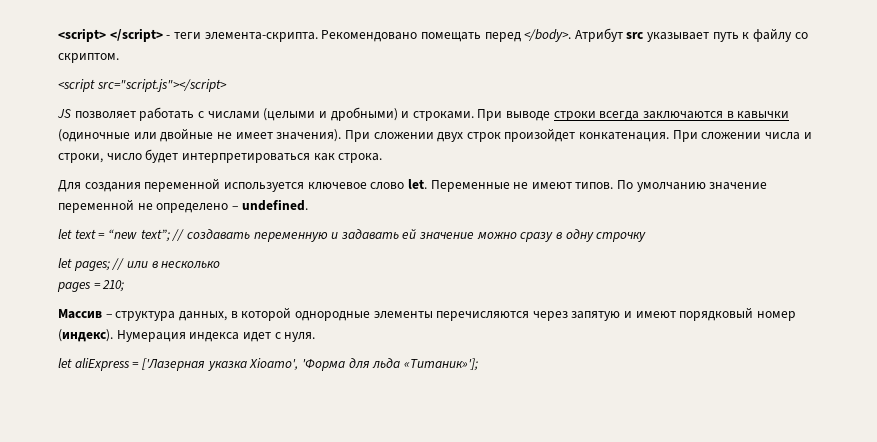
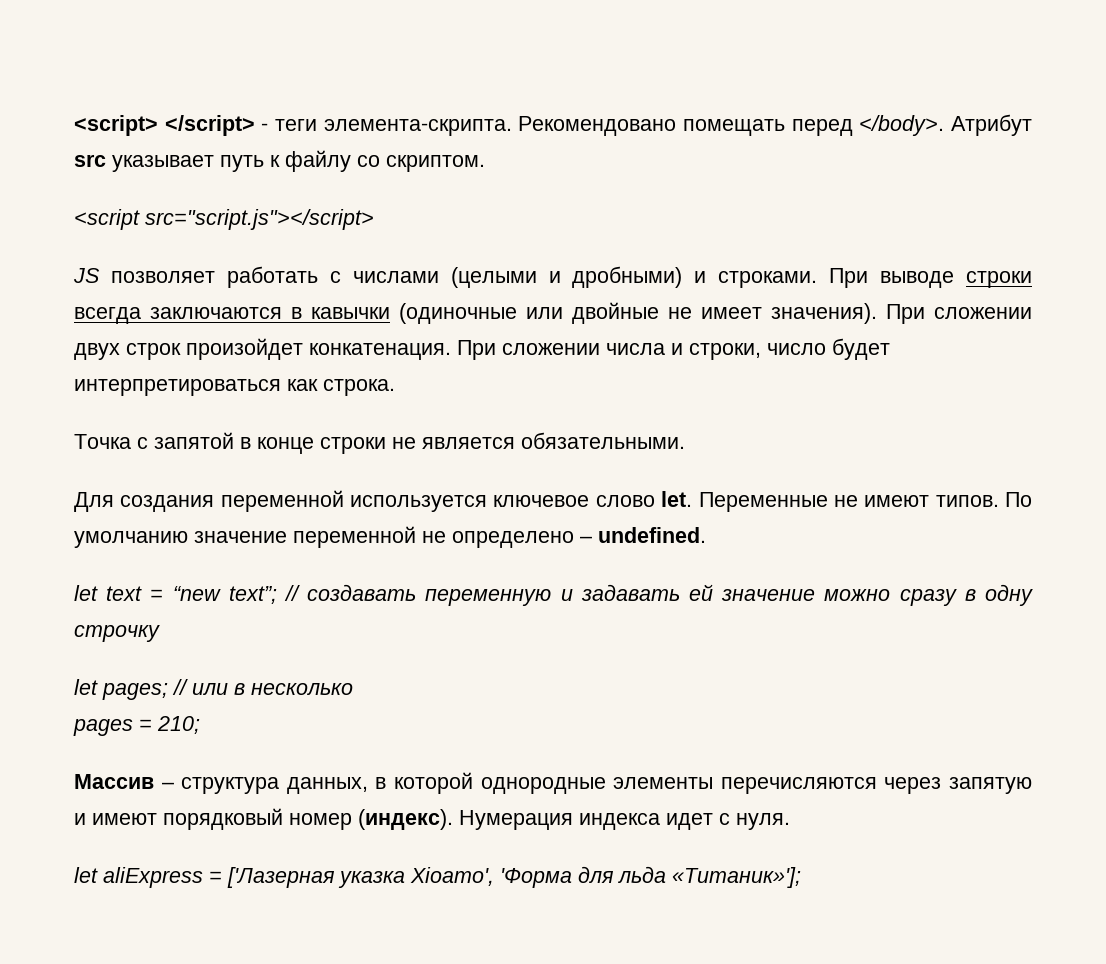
(383, 158) none -> [74,432,685,454] // Точка с запятой в конце строки не является обязательными.

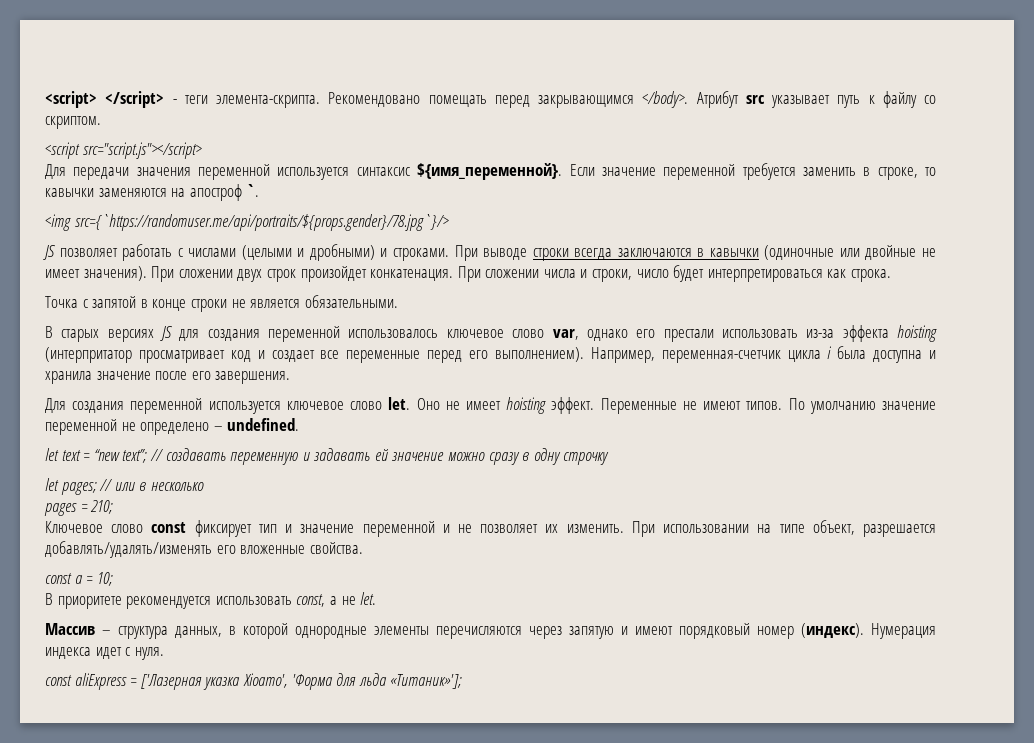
(853, 127) none -> [538,95,634,108] закрывающимся
(374, 219) none -> [45,163,937,180] [45,184,260,201] [45,214,449,231] // Для передачи значения переменной используется синтаксис ${имя_переменной}. Если значение переменной требуется заменить в строке, то кавычки заменяются на апостроф `. // <img src={`https://randomuser.me/api/portraits/${props.gender}/78.jpg`}/>
(685, 440) none -> [45,325,938,342] [45,346,936,363] [45,371,291,384] // В старых версиях JS для создания переменной использовалось ключевое слово var, однако его престали использовать из-за эффекта hoisting (интерпритатор просматривает код и создает все переменные перед его выполнением). Например, переменная-счетчик цикла i была доступна и хранила значение после его завершения.
(693, 499) none -> [416,397,595,414] Оно не имеет hoisting эффект.
(200, 725) none -> [45,520,936,537] [45,541,363,558] [45,572,113,586] [45,592,377,609] // Ключевое слово const фиксирует тип и значение переменной и не позволяет их изменить. При использовании на типе объект, разрешается добавлять/удалять/изменять его вложенные свойства. // const a = 10; // В приоритете рекомендуется использовать const, а не let.
[74,867,98,883] let -> [45,675,72,686] const

